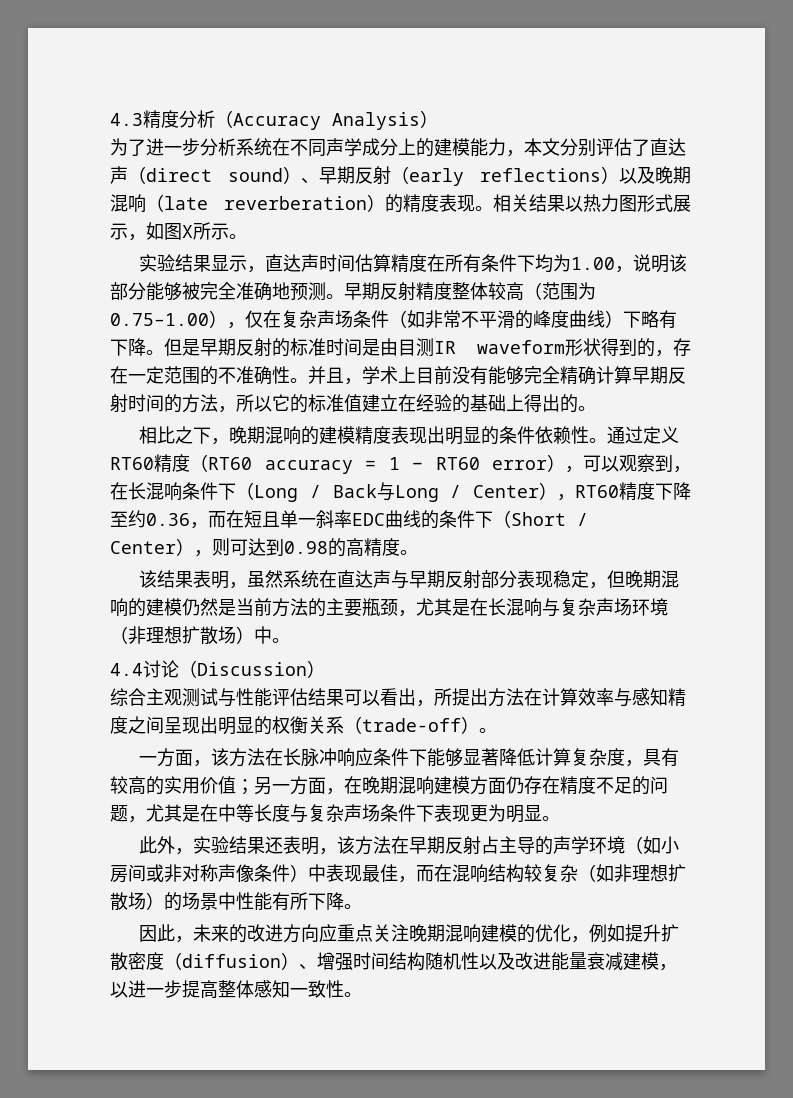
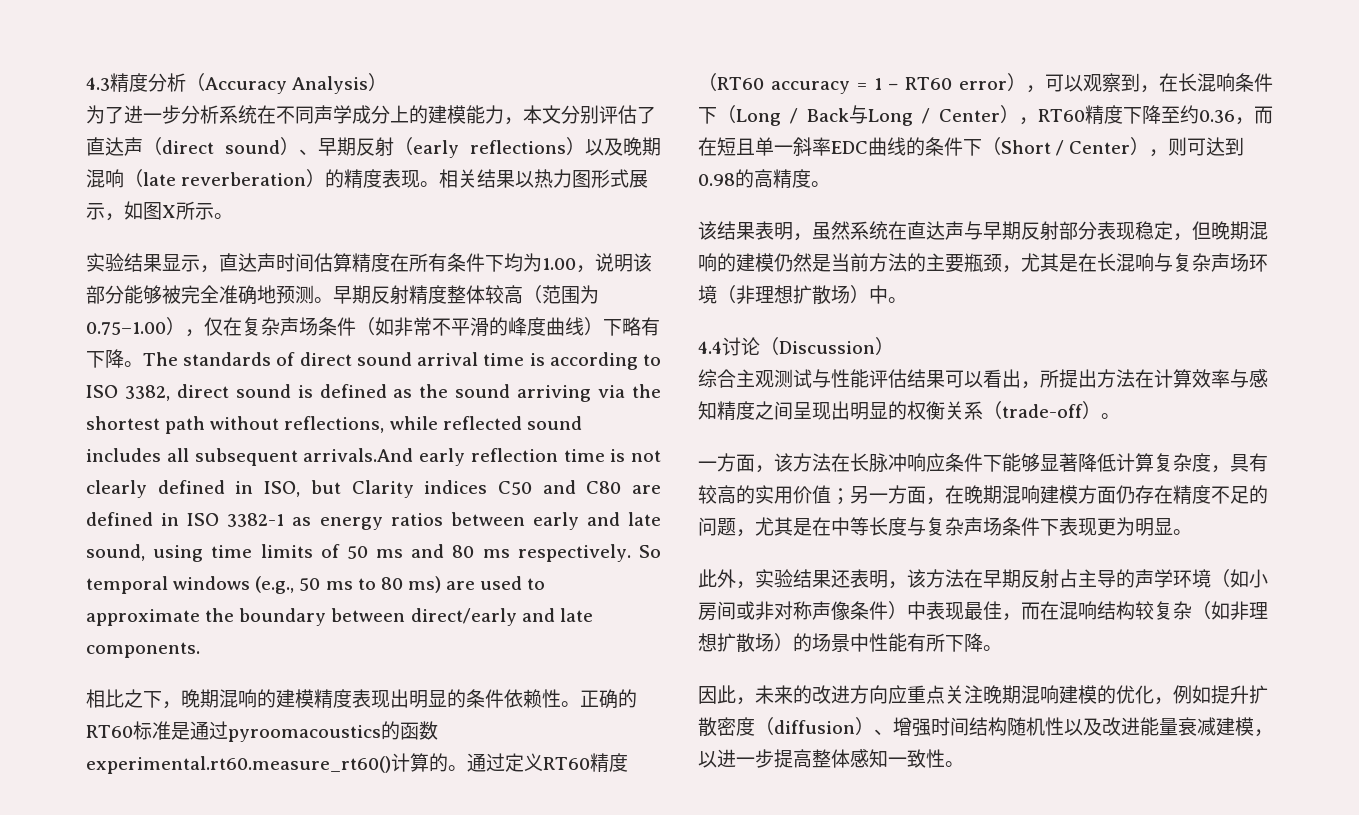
[164,338,691,357] [110,366,686,385] [110,394,596,413] 但是早期反射的标准时间是由目测IR waveform形状得到的，存在一定范围的不准确性。并且，学术上目前没有能够完全精确计算早期反射时间的方法，所以它的标准值建立在经验的基础上得出的。 -> [143,352,661,370] [86,384,661,402] [86,416,582,434] [86,448,661,466] [86,480,661,498] [86,512,662,530] [86,544,661,562] [86,576,546,594] [86,608,593,626] [86,642,200,658] The standards of direct sound arrival time is according to ISO 3382, direct sound is defined as the sound arriving via the shortest path without reflections, while reflected sound includes all subsequent arrivals.And early reflection time is not clearly defined in ISO, but Clarity indices C50 and C80 are defined in ISO 3382-1 as energy ratios between early and late sound, using time limits of 50 ms and 80 ms respectively. So temporal windows (e.g., 50 ms to 80 ms) are used to approximate the boundary between direct/early and late components.
(607, 440) none -> [580,689,637,709] [86,721,438,742] [86,753,467,774] 正确的RT60标准是通过pyroomacoustics的函数experimental.rt60.measure_rt60()计算的。

